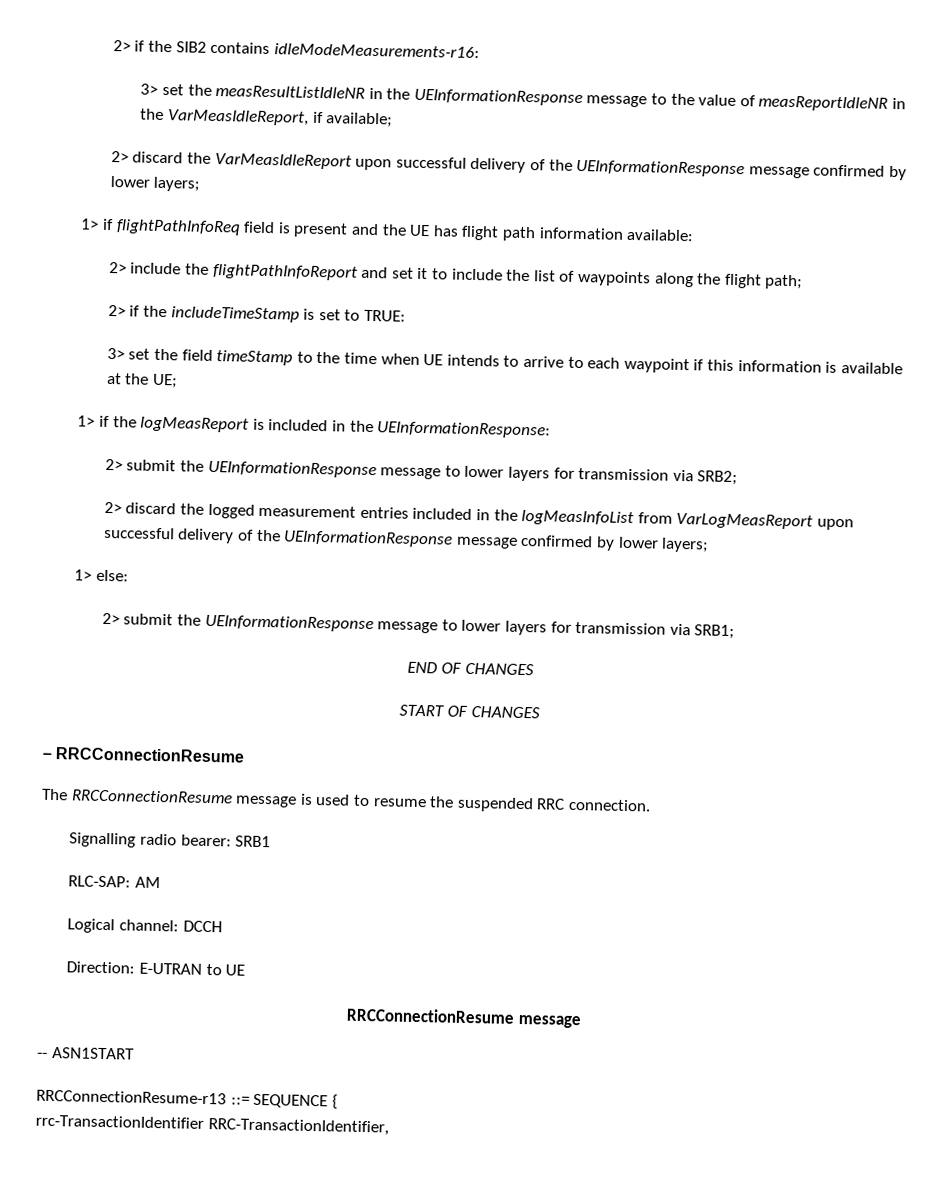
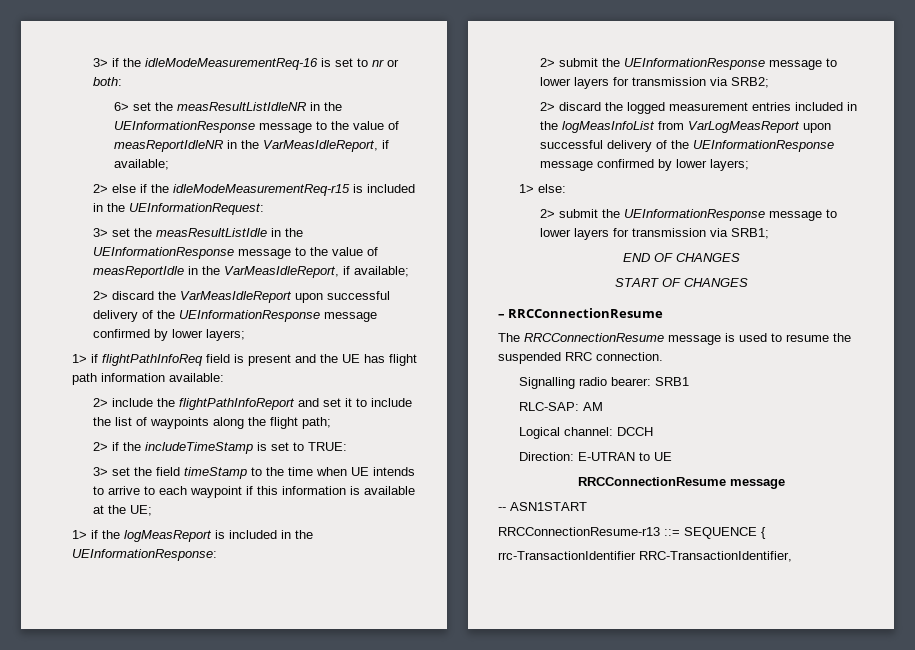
[112,39,480,59] [140,83,159,95] 2> if the SIB2 contains idleModeMeasurements-r16: // 3> -> [92,58,399,70] [92,77,122,86] [113,102,129,111] 3> if the idleModeMeasurementReq-16 is set to nr or both: // 6>
(394, 120) none -> [92,184,415,196] [92,203,264,215] [92,228,303,237] [92,247,378,259] [92,266,409,278] // 2> else if the idleModeMeasurementReq-r15 is included in the UEInformationRequest: // 3> set the measResultListIdle in the UEInformationResponse message to the value of measReportIdle in the VarMeasIdleReport, if available;

